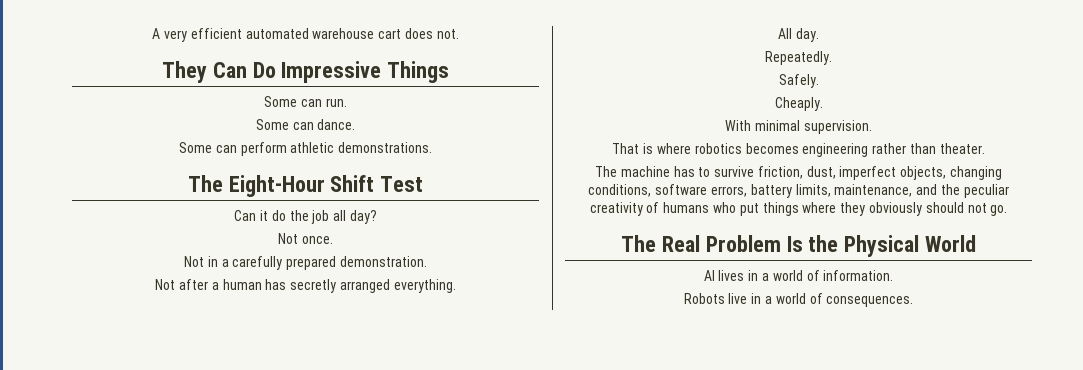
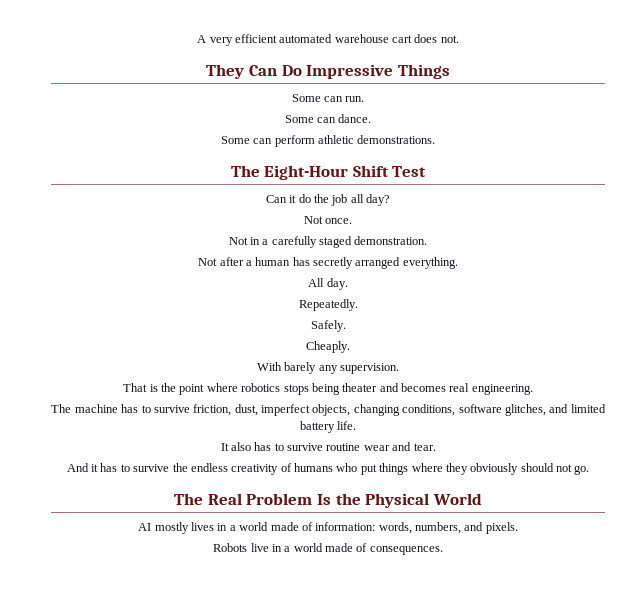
[286,256,337,270] prepared -> [319,236,353,248] staged
[755,120,800,131] minimal -> [284,362,338,374] barely any
[656,143,985,157] where robotics becomes engineering rather than theater. -> [161,383,533,395] the point where robotics stops being theater and becomes real engineering.
[710,184,1009,198] errors, battery limits, maintenance, and the peculiar -> [504,404,606,416] [299,421,357,433] [220,442,436,451] [66,463,228,472] glitches, and limited battery life. // It also has to survive routine wear and tear. // And it has to survive the endless
(715, 275) none -> [154,522,189,534] mostly
[806,270,894,281] of information. -> [270,522,518,534] made of information: words, numbers, and pixels.
(806, 298) none -> [325,543,354,552] made

